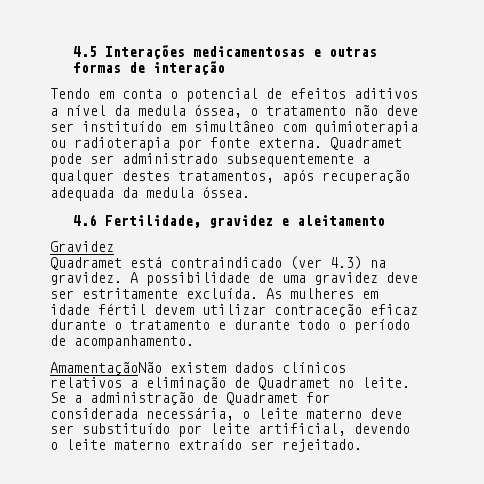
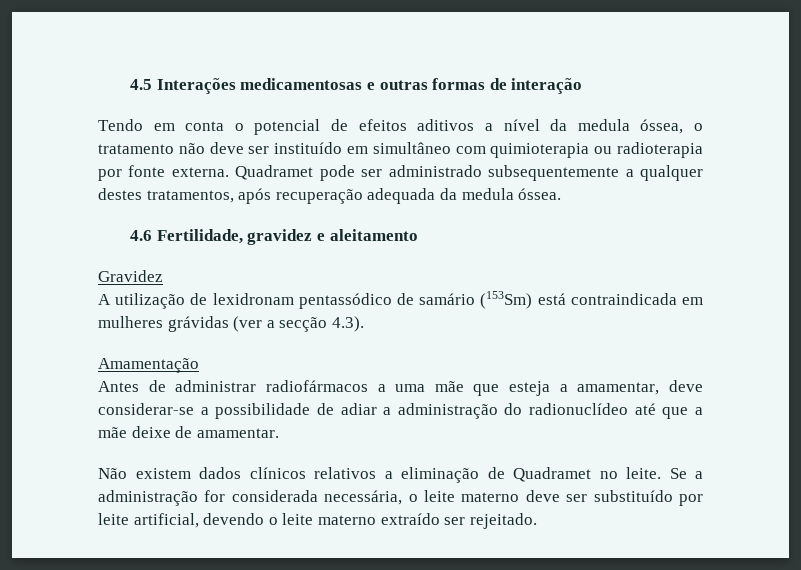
[50,256,386,270] [50,272,418,286] [50,288,378,299] [50,303,418,317] [50,319,410,333] [50,335,194,349] [50,362,162,375] Quadramet está contraindicado (ver 4.3) na gravidez. A possibilidade de uma gravidez deve ser estritamente excluída. As mulheres em idade fértil devem utilizar contraceção eficaz durante o tratamento e durante todo o período de acompanhamento. // AmamentaçãoNão -> [98,291,703,309] [98,316,364,332] [98,358,199,373] [98,380,703,396] [98,403,703,419] [98,426,279,438] [98,468,127,479] A utilização de lexidronam pentassódico de samário (153Sm) está contraindicada em mulheres grávidas (ver a secção 4.3). // Amamentação // Antes de administrar radiofármacos a uma mãe que esteja a amamentar, deve considerar-se a possibilidade de adiar a administração do radionuclídeo até que a mãe deixe de amamentar. // Não
[202,392,298,405] de Quadramet -> (198, 498) none

